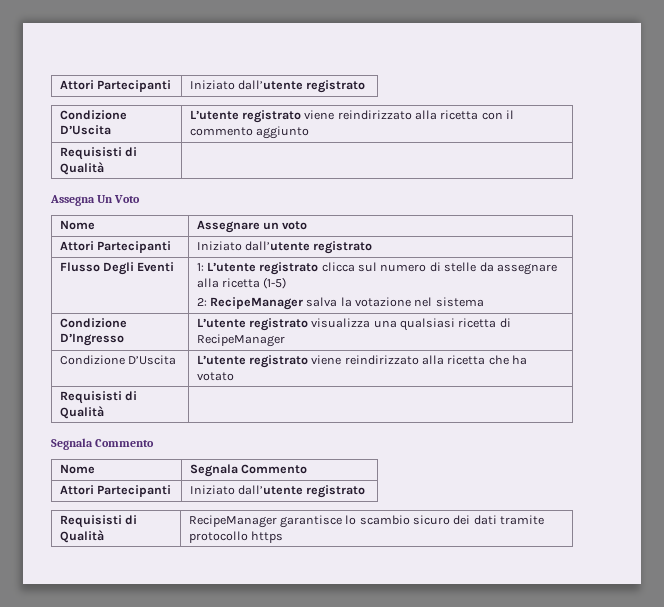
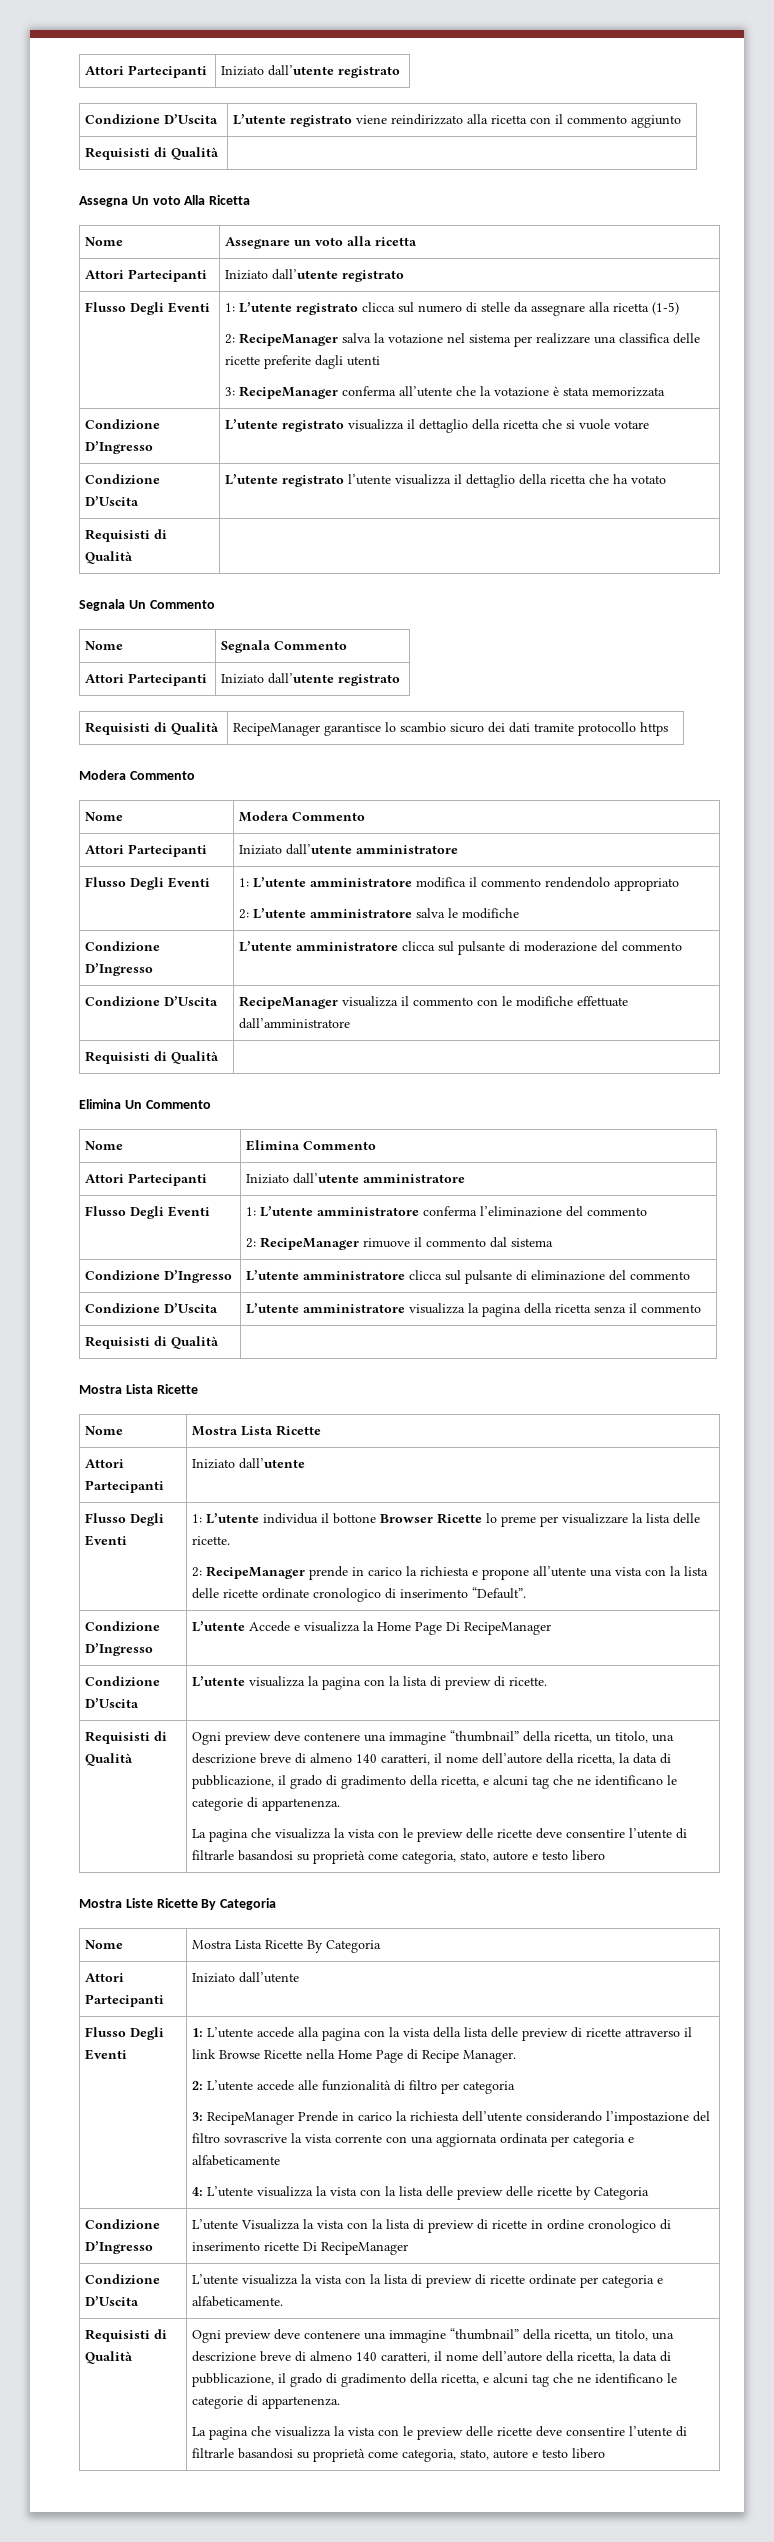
[114,195,141,203] Voto -> [152,195,251,205] voto Alla Ricetta
(308, 225) none -> [347,236,418,246] alla ricetta
(484, 302) none -> [514,333,701,347] [225,355,381,369] [225,386,666,399] per realizzare una classifica delle ricette preferite dagli utenti // 3: RecipeManager conferma all’utente che la votazione è stata memorizzata
[373,318,511,331] [196,334,285,347] [59,355,176,365] [196,355,445,368] una qualsiasi ricetta di RecipeManager // Condizione D’Uscita | L’utente registrato viene reindirizzato alla -> [407,419,650,433] [85,474,161,485] [85,496,140,506] [225,474,548,488] il dettaglio della ricetta che si vuole votare // Condizione D’Uscita | L’utente registrato l’utente visualizza il dettaglio della
(93, 444) none -> [128,600,146,609] Un
(283, 537) none -> [79,770,195,780] [85,812,124,821] [239,811,366,822] [85,844,208,857] [239,844,459,855] [85,877,211,890] [239,877,680,891] [239,908,520,919] [85,941,161,952] [85,963,154,976] [239,941,683,955] [85,996,219,1007] [239,996,629,1009] [239,1018,351,1029] [85,1051,220,1064] [79,1099,211,1109] [85,1141,124,1150] [246,1140,377,1151] [85,1173,208,1186] [246,1173,466,1184] [85,1206,211,1219] [246,1206,648,1217] [246,1237,554,1250] [85,1270,233,1283] [246,1270,691,1284] [85,1303,219,1314] [246,1303,702,1317] [85,1336,220,1349] [79,1384,198,1394] [85,1426,124,1435] [192,1425,322,1436] [85,1459,125,1468] [85,1480,165,1493] [192,1458,306,1469] [85,1513,165,1526] [85,1535,128,1546] [192,1513,701,1527] [192,1536,231,1545] [192,1566,709,1580] [192,1587,527,1602] [85,1621,161,1632] [85,1643,154,1656] [192,1621,552,1635] [85,1676,161,1687] [85,1698,140,1708] [192,1676,548,1690] [85,1731,168,1744] [85,1753,134,1766] [192,1730,675,1745] [192,1753,672,1765] [192,1775,678,1789] [192,1797,341,1811] [192,1828,688,1842] [192,1850,606,1864] [79,1898,277,1910] [85,1940,124,1949] [192,1940,382,1953] [85,1973,125,1982] [85,1994,165,2007] [192,1972,300,1983] [85,2027,165,2040] [85,2049,128,2060] [192,2027,693,2041] [192,2049,517,2063] [192,2080,516,2094] [192,2111,711,2125] [192,2133,635,2147] [192,2155,281,2166] [192,2186,650,2200] [85,2219,161,2230] [85,2241,154,2254] [192,2219,672,2233] [192,2242,409,2255] [85,2274,161,2285] [85,2296,140,2306] [192,2274,664,2288] [192,2296,284,2307] [85,2329,168,2342] [85,2351,134,2364] [192,2328,675,2343] [192,2351,672,2363] [192,2373,678,2387] [192,2395,341,2409] [192,2426,688,2440] [192,2448,606,2462] // Modera Commento // Nome | Modera Commento // Attori Partecipanti | Iniziato dall’utente amministratore // Flusso Degli Eventi | 1: L’utente amministratore modifica il commento rendendolo appropriato // 2: L’utente amministratore salva le modifiche // Condizione D’Ingresso | L’utente amministratore clicca sul pulsante di moderazione del commento // Condizione D’Uscita | RecipeManager visualizza il commento con le modifiche effettuate dall’amministratore // Requisisti di Qualità | // Elimina Un Commento // Nome | Elimina Commento // Attori Partecipanti | Iniziato dall’utente amministratore // Flusso Degli Eventi | 1: L’utente amministratore conferma l’eliminazione del commento // 2: RecipeManager rimuove il commento dal sistema // Condizione D’Ingresso | L’utente amministratore clicca sul pulsante di eliminazione del commento // Condizione D’Uscita | L’utente amministratore visualizza la pagina della ricetta senza il commento // Requisisti di Qualità | // Mostra Lista Ricette // Nome | Mostra Lista Ricette // Attori Partecipanti | Iniziato dall’utente // Flusso Degli Eventi | 1: L’utente individua il bottone Browser Ricette lo preme per visualizzare la lista delle ricette. // 2: RecipeManager prende in carico la richiesta e propone all’utente una vista con la lista delle ricette ordinate cronologico di inserimento “Default”. // Condizione D’Ingresso | L’utente Accede e visualizza la Home Page Di RecipeManager // Condizione D’Uscita | L’utente visualizza la pagina con la lista di preview di ricette. // Requisisti di Qualità | Ogni preview deve contenere una immagine “thumbnail” della ricetta, un titolo, una descrizione breve di almeno 140 caratteri, il nome dell’autore della ricetta, la data di pubblicazione, il grado di gradimento della ricetta, e alcuni tag che ne identificano le categorie di appartenenza. // La pagina che visualizza la vista con le preview delle ricette deve consentire l’utente di filtrarle basandosi su proprietà come categoria, stato, autore e testo libero // Mostra Liste Ricette By Categoria // Nome | Mostra Lista Ricette By Categoria // Attori Partecipanti | Iniziato dall’utente // Flusso Degli Eventi | 1: L’utente accede alla pagina con la vista della lista delle preview di ricette attraverso il link Browse Ricette nella Home Page di Recipe Manager. // 2: L’utente accede alle funzionalità di filtro per categoria // 3: RecipeManager Prende in carico la richiesta dell’utente considerando l’impostazione del filtro sovrascrive la vista corrente con una aggiornata ordinata per categoria e alfabeticamente // 4: L’utente visualizza la vista con la lista delle preview delle ricette by Categoria // Condizione D’Ingresso | L’utente Visualizza la vista con la lista di preview di ricette in ordine cronologico di inserimento ricette Di RecipeManager // Condizione D’Uscita | L’utente visualizza la vista con la lista di preview di ricette ordinate per categoria e alfabeticamente. // Requisisti di Qualità | Ogni preview deve contenere una immagine “thumbnail” della ricetta, un titolo, una descrizione breve di almeno 140 caratteri, il nome dell’autore della ricetta, la data di pubblicazione, il grado di gradimento della ricetta, e alcuni tag che ne identificano le categorie di appartenenza. // La pagina che visualizza la vista con le preview delle ricette deve consentire l’utente di filtrarle basandosi su proprietà come categoria, stato, autore e testo libero

